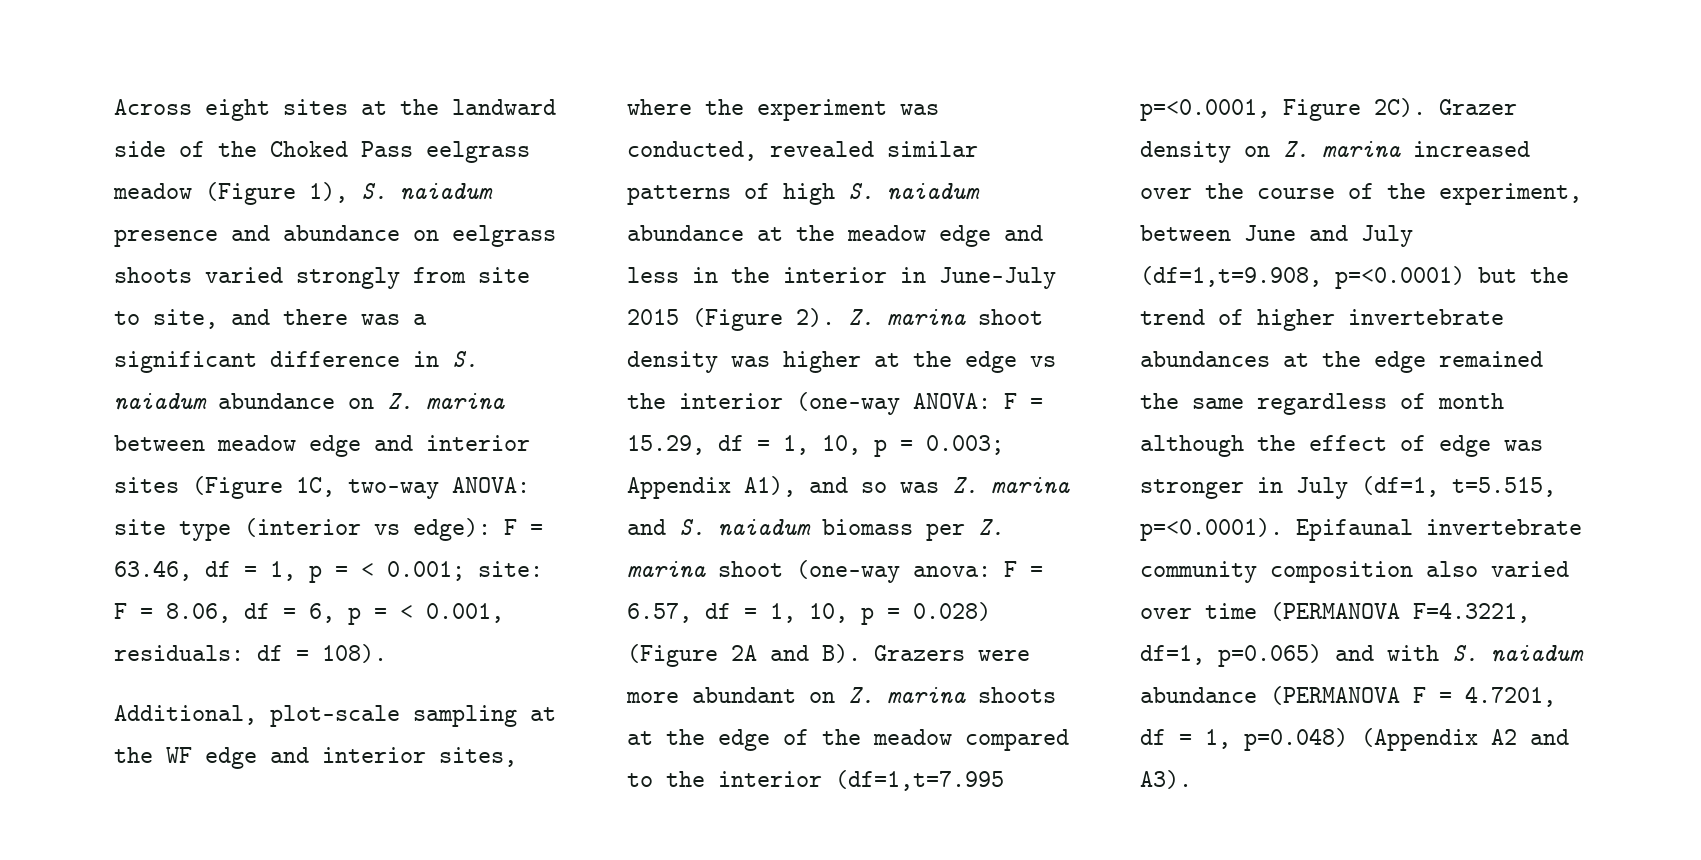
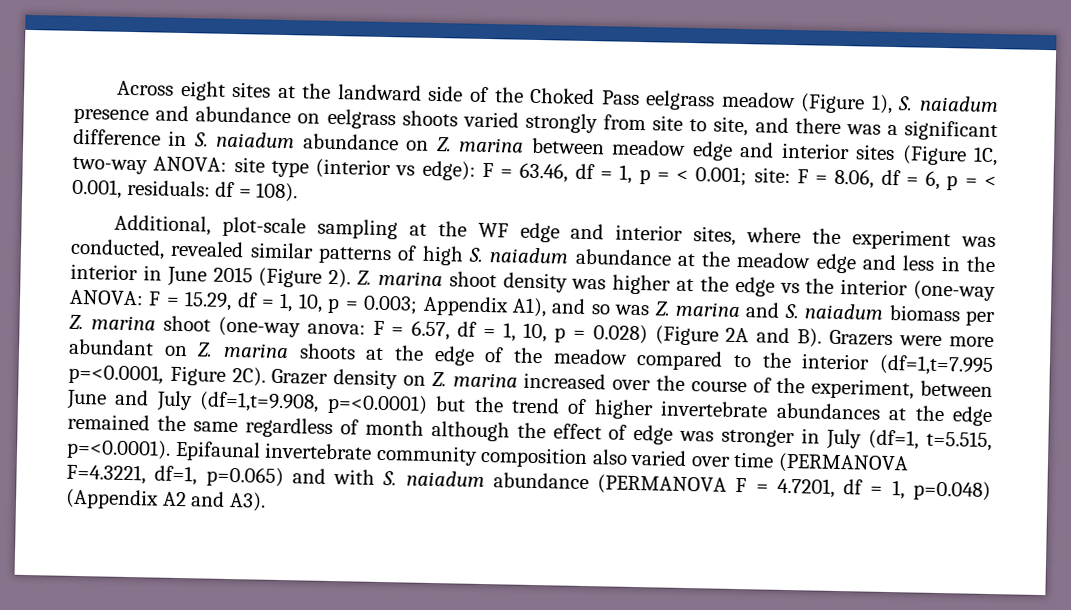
[939,267,1056,289] June-July -> [166,266,207,287] June

